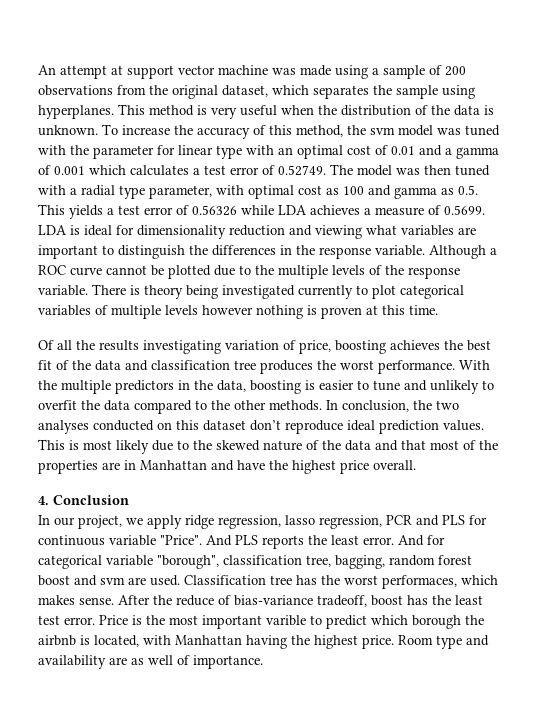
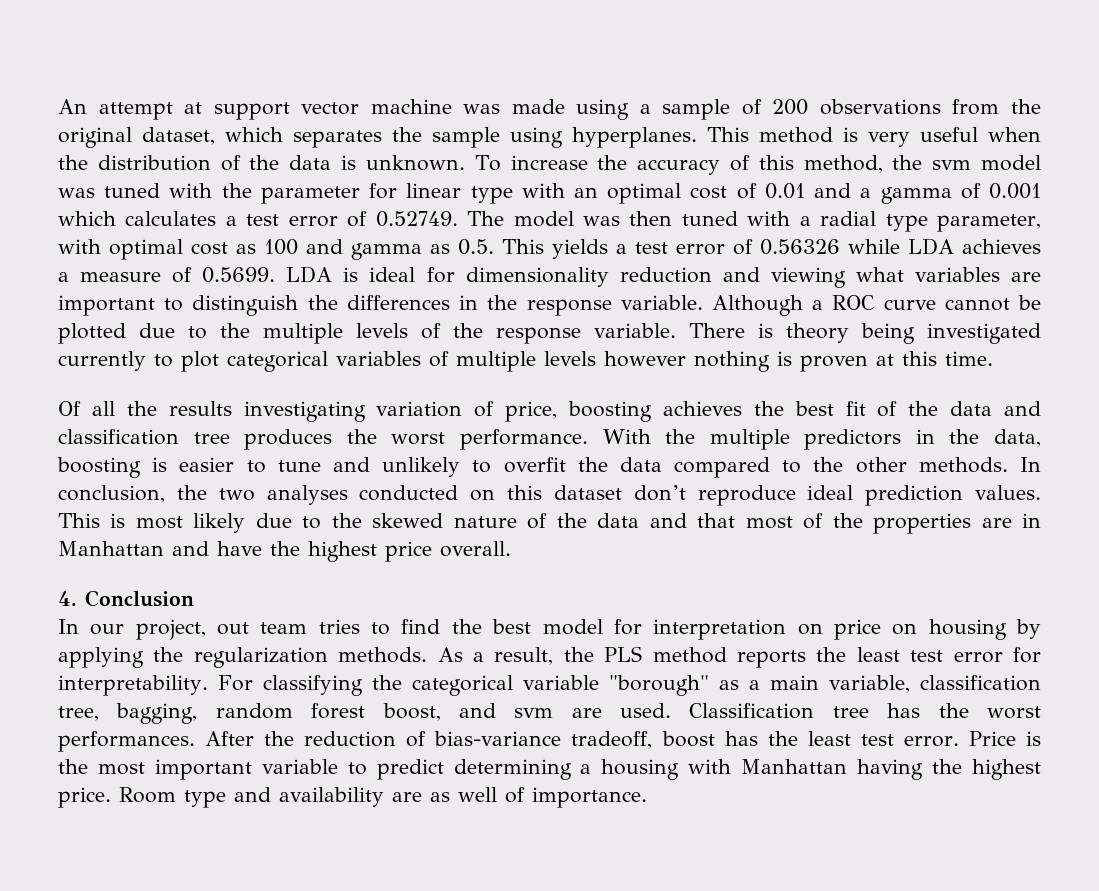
[126,515,487,529] [38,535,445,549] [38,555,219,569] we apply ridge regression, lasso regression, PCR and PLS for continuous variable "Price". And PLS reports the least error. And for categorical variable "borough", -> [217,619,1042,640] [58,646,1041,668] [58,675,910,696] out team tries to find the best model for interpretation on price on housing by applying the regularization methods. As a result, the PLS method reports the least test error for interpretability. For classifying the categorical variable "borough" as a main variable,
[38,575,70,586] boost -> [382,703,441,721] boost,
[382,575,498,589] [38,595,114,605] performaces, which makes sense. -> [58,731,195,752] performances.
[176,595,214,606] reduce -> [304,731,397,747] reduction
[266,615,306,626] varible -> [261,759,338,774] variable
[371,615,484,629] [38,635,139,647] which borough the airbnb is located, -> [453,759,680,780] determining a housing

